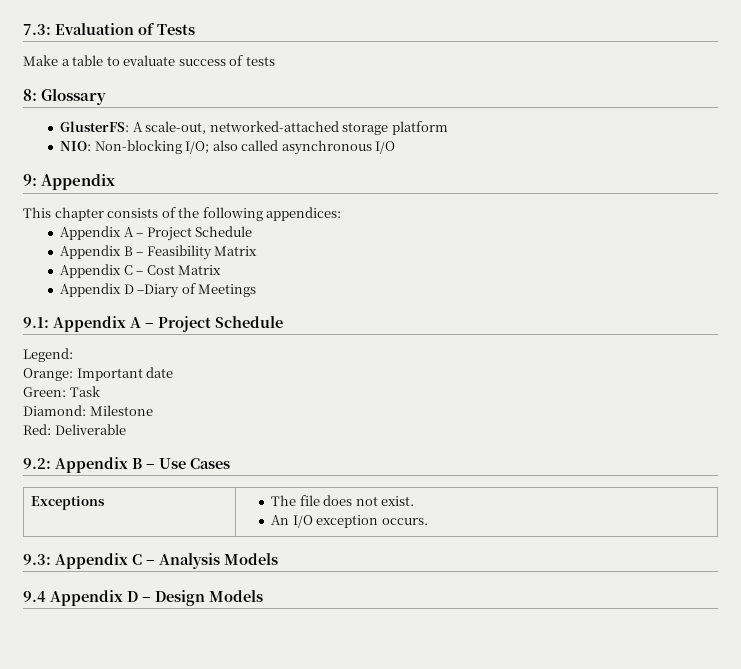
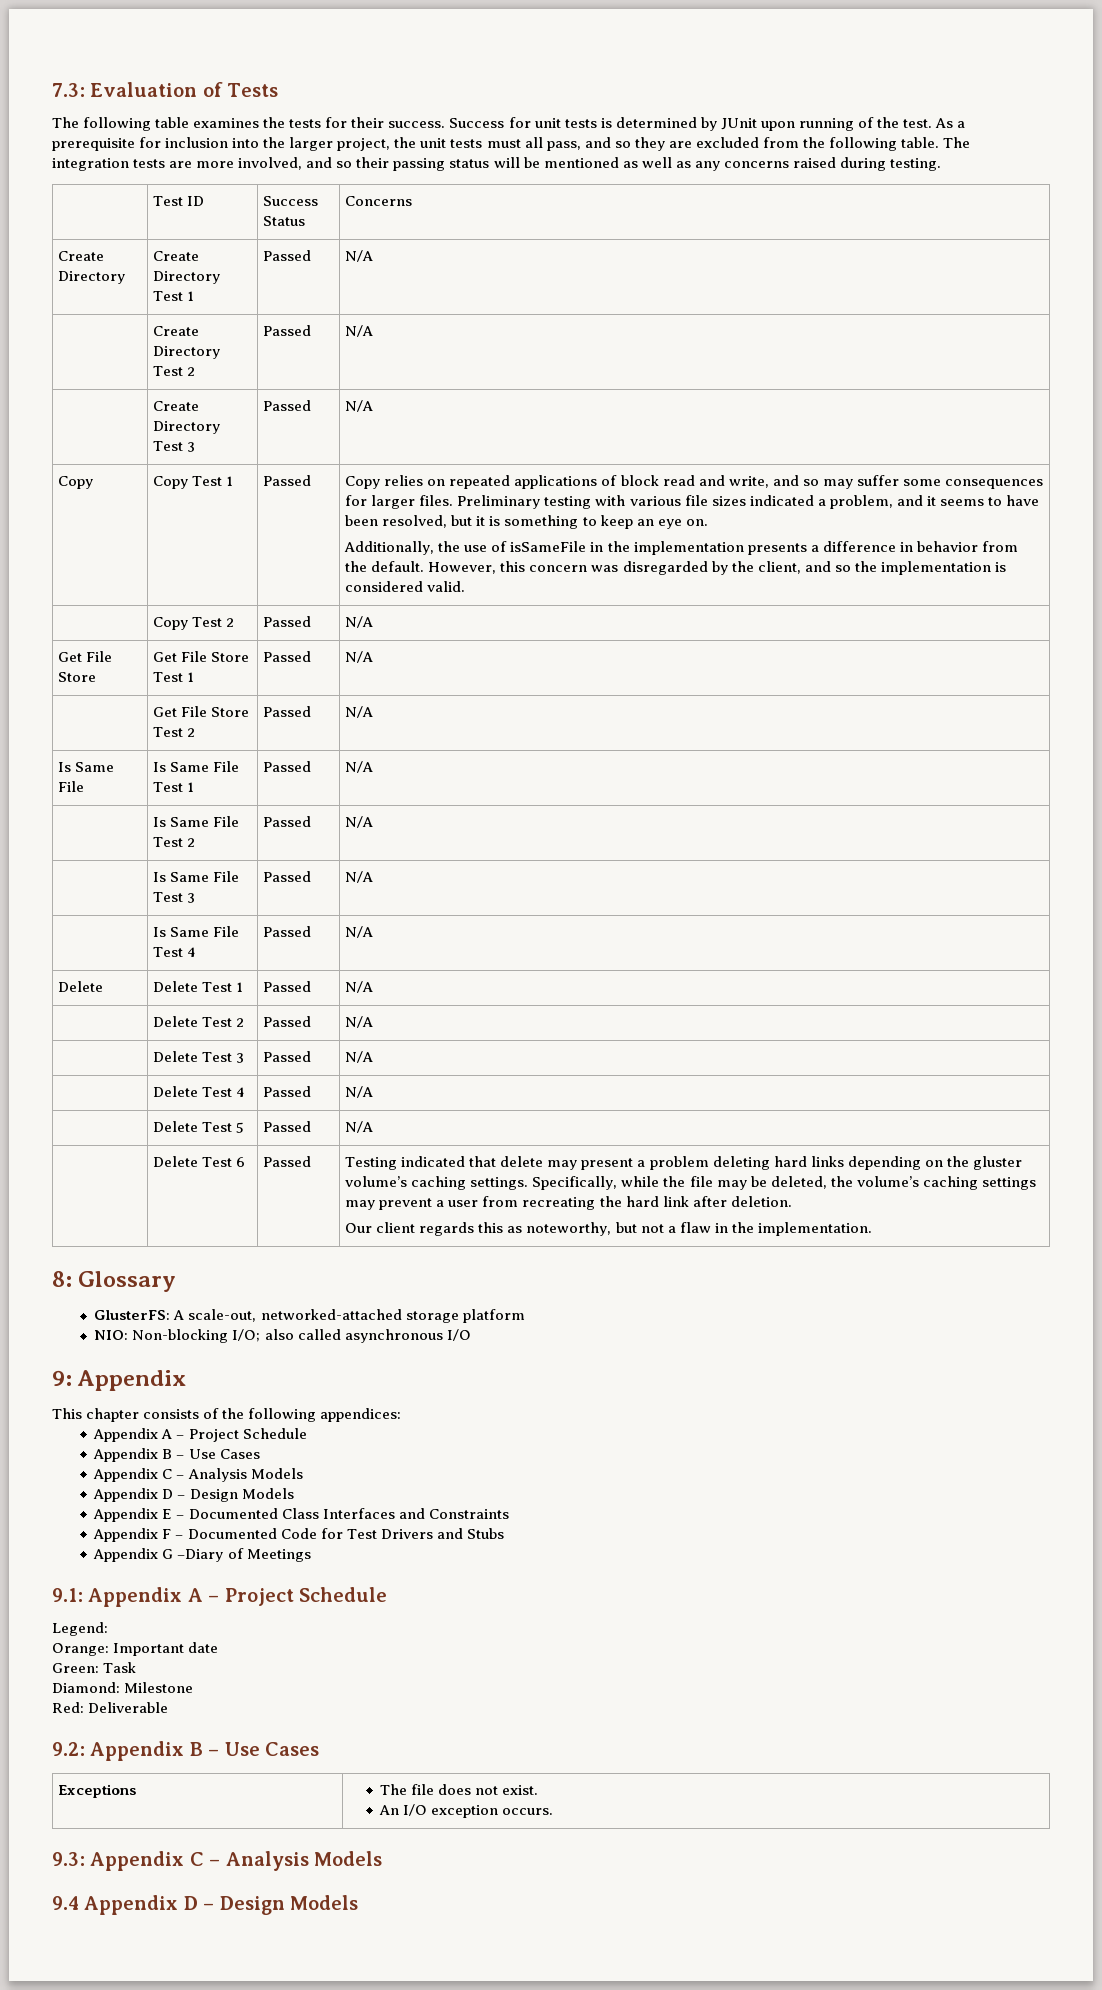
[23,55,275,66] Make a table to evaluate success of tests -> [52,117,966,131] [52,137,971,151] [52,157,941,171] [153,196,205,206] [263,196,319,206] [263,216,306,226] [345,196,413,206] [58,251,105,261] [58,271,126,284] [153,251,200,261] [153,271,221,284] [153,291,195,301] [263,250,312,261] [345,250,374,262] [153,326,200,336] [153,346,221,359] [153,366,196,376] [263,325,312,336] [345,325,374,337] [153,401,200,411] [153,421,221,434] [153,441,196,452] [263,400,312,411] [345,400,374,412] [58,476,94,489] [153,476,234,489] [263,475,312,486] [345,475,1043,489] [345,495,1039,509] [345,515,708,529] [344,541,1018,555] [345,561,1006,575] [345,581,466,592] [153,617,235,630] [263,616,312,627] [345,616,374,628] [58,651,113,662] [58,672,97,682] [153,651,250,662] [153,672,195,682] [263,651,312,662] [345,651,374,663] [153,706,250,717] [153,727,196,737] [263,706,312,717] [345,706,374,718] [58,762,115,772] [58,781,85,792] [153,761,240,772] [153,782,195,792] [263,761,312,772] [345,761,374,773] [153,816,240,827] [153,837,196,847] [263,816,312,827] [345,816,374,828] [153,871,240,882] [153,892,196,903] [263,871,312,882] [345,871,374,883] [153,926,240,937] [153,947,197,957] [263,926,312,937] [345,926,374,938] [58,981,104,992] [153,981,244,992] [263,981,312,992] [345,981,374,993] [153,1016,245,1027] [263,1016,312,1027] [345,1016,374,1028] [153,1051,245,1063] [263,1051,312,1062] [345,1051,374,1063] [153,1086,246,1097] [263,1086,312,1097] [345,1086,374,1098] [153,1121,245,1133] [263,1121,312,1132] [345,1121,374,1133] [153,1156,246,1167] [263,1156,312,1167] [345,1156,1022,1170] [345,1176,1036,1190] [345,1196,792,1210] [345,1222,872,1236] The following table examines the tests for their success. Success for unit tests is determined by JUnit upon running of the test. As a prerequisite for inclusion into the larger project, the unit tests must all pass, and so they are excluded from the following table. The integration tests are more involved, and so their passing status will be mentioned as well as any concerns raised during testing. // | Test ID | Success Status | Concerns // Create Directory | Create Directory Test 1 | Passed | N/A // | Create Directory Test 2 | Passed | N/A // | Create Directory Test 3 | Passed | N/A // Copy | Copy Test 1 | Passed | Copy relies on repeated applications of block read and write, and so may suffer some consequences for larger files. Preliminary testing with various file sizes indicated a problem, and it seems to have been resolved, but it is something to keep an eye on. // Additionally, the use of isSameFile in the implementation presents a difference in behavior from the default. However, this concern was disregarded by the client, and so the implementation is considered valid. // | Copy Test 2 | Passed | N/A // Get File Store | Get File Store Test 1 | Passed | N/A // | Get File Store Test 2 | Passed | N/A // Is Same File | Is Same File Test 1 | Passed | N/A // | Is Same File Test 2 | Passed | N/A // | Is Same File Test 3 | Passed | N/A // | Is Same File Test 4 | Passed | N/A // Delete | Delete Test 1 | Passed | N/A // | Delete Test 2 | Passed | N/A // | Delete Test 3 | Passed | N/A // | Delete Test 4 | Passed | N/A // | Delete Test 5 | Passed | N/A // | Delete Test 6 | Passed | Testing indicated that delete may present a problem deleting hard links depending on the gluster volume’s caching settings. Specifically, while the file may be deleted, the volume’s caching settings may prevent a user from recreating the hard link after deletion. // Our client regards this as noteworthy, but not a flaw in the implementation.
[146,245,258,260] [60,264,222,278] [60,283,134,297] Feasibility Matrix // Appendix C – Cost Matrix // Appendix D -> [188,1449,260,1459] [93,1468,303,1482] [93,1488,294,1502] [93,1508,509,1522] [93,1528,504,1542] [93,1548,174,1562] Use Cases // Appendix C – Analysis Models // Appendix D – Design Models // Appendix E – Documented Class Interfaces and Constraints // Appendix F – Documented Code for Test Drivers and Stubs // Appendix G

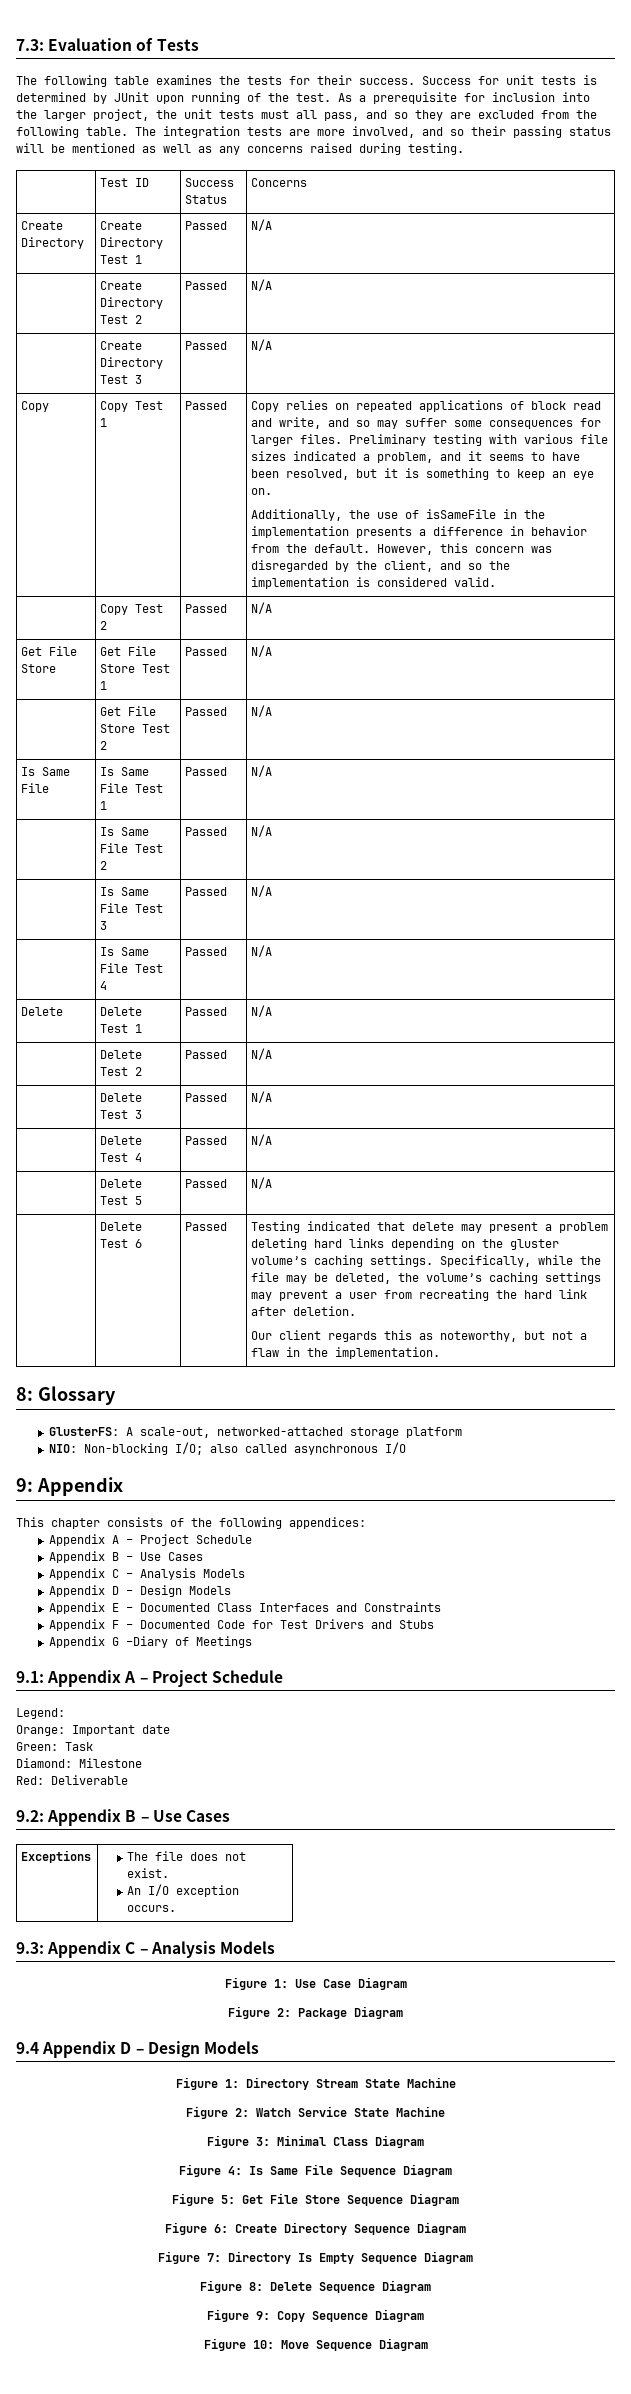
(382, 1858) none -> [224,1977,407,1990] [228,2006,403,2019] // Figure 1: Use Case Diagram // Figure 2: Package Diagram
(358, 1902) none -> [175,2077,456,2090] [186,2106,445,2119] [207,2135,424,2148] [179,2164,452,2177] [172,2193,459,2206] [165,2222,466,2235] [158,2251,473,2264] [200,2280,431,2293] [207,2309,424,2322] [203,2338,428,2351] // Figure 1: Directory Stream State Machine // Figure 2: Watch Service State Machine // Figure 3: Minimal Class Diagram // Figure 4: Is Same File Sequence Diagram // Figure 5: Get File Store Sequence Diagram // Figure 6: Create Directory Sequence Diagram // Figure 7: Directory Is Empty Sequence Diagram // Figure 8: Delete Sequence Diagram // Figure 9: Copy Sequence Diagram // Figure 10: Move Sequence Diagram

